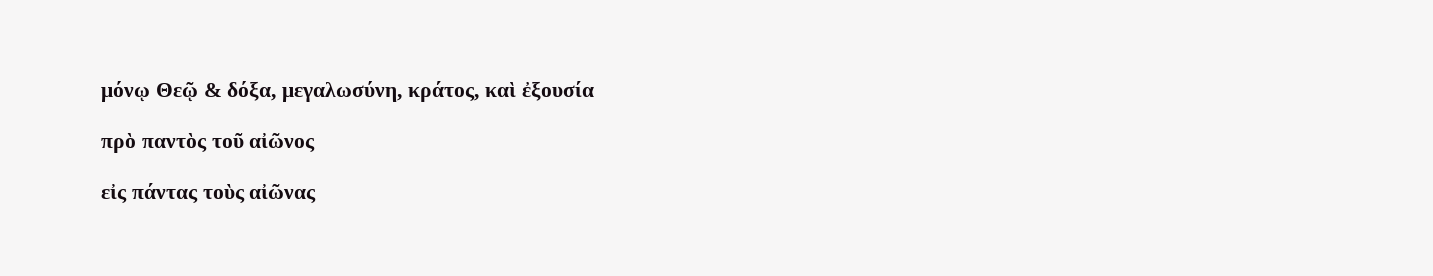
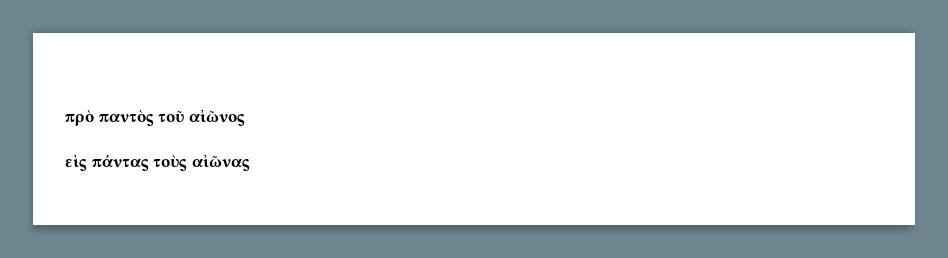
[101,81,594,102] μόνῳ Θεῷ & δόξα, μεγαλωσύνη, κράτος, καὶ ἐξουσία // -> (65, 118) none

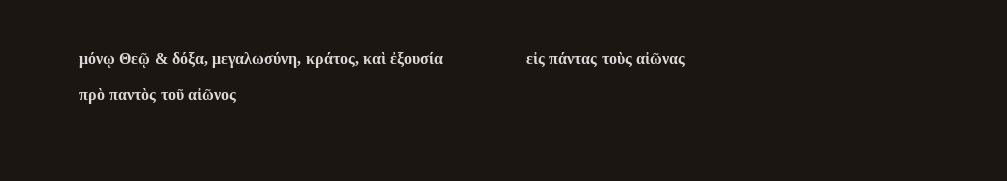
(65, 118) none -> [79,51,444,68] μόνῳ Θεῷ & δόξα, μεγαλωσύνη, κράτος, καὶ ἐξουσία //

